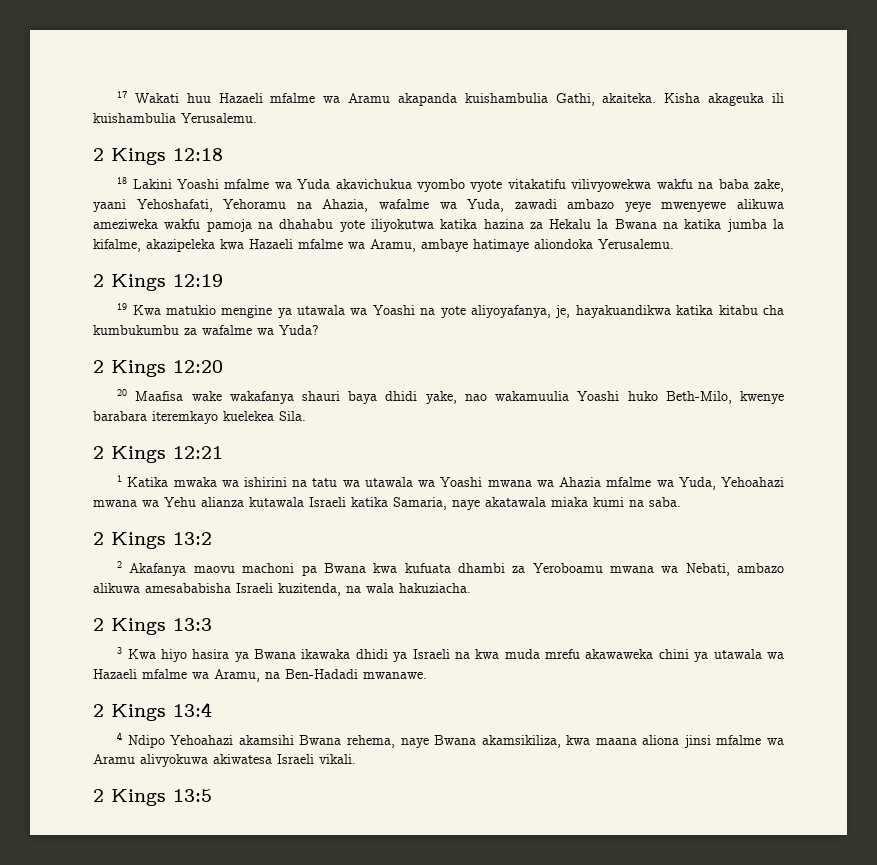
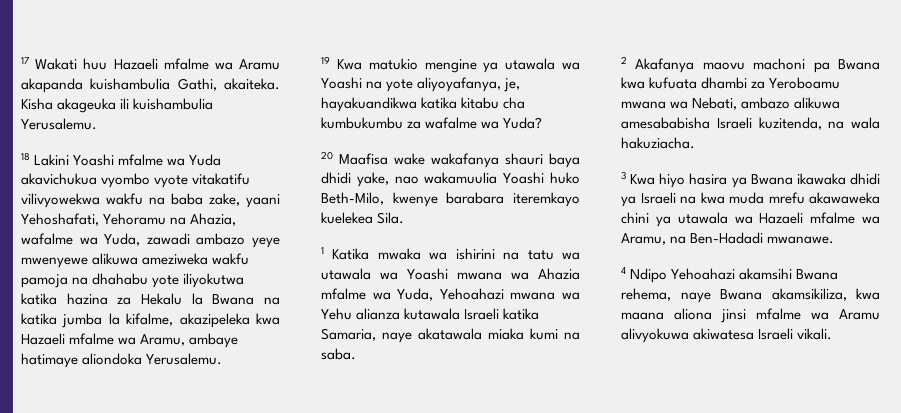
[93,148,223,165] // 2 Kings 12:18 -> (97, 124) none
[93,274,223,291] // 2 Kings 12:19 -> (223, 359) none
[93,360,223,377] // 2 Kings 12:20 -> (543, 123) none
[93,446,223,463] // 2 Kings 12:21 -> (405, 218) none
[93,532,212,549] // 2 Kings 13:2 -> (356, 354) none
[93,618,212,635] // 2 Kings 13:3 -> (695, 143) none
[93,702,212,721] // 2 Kings 13:4 -> (835, 240) none
[93,789,212,806] // 2 Kings 13:5 -> (833, 334) none

